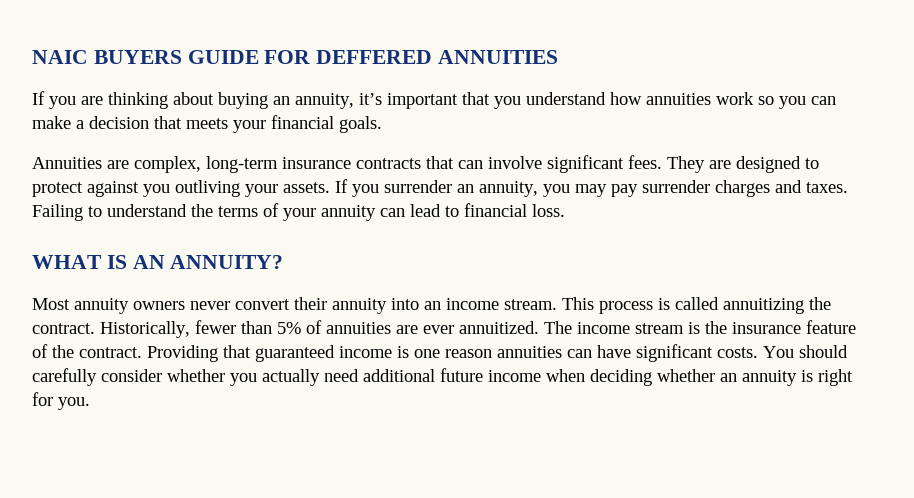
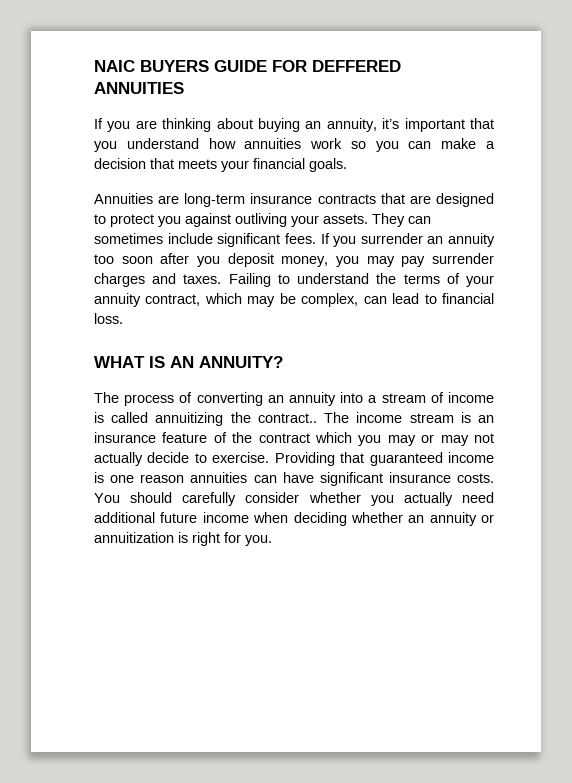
[134,156,201,173] complex, -> (180, 199) none
[458,155,705,173] can involve significant fees. They -> (405, 198) none
[87,181,170,197] against you -> [158,213,231,227] you against
[335,179,538,197] If you surrender an annuity, -> [372,213,431,227] [94,233,495,247] [94,253,329,267] They can sometimes include significant fees. If you surrender an annuity too soon after you deposit money,
(376, 213) none -> [145,293,359,307] contract, which may be complex,
[32,297,831,314] [32,320,539,338] Most annuity owners never convert their annuity into an income stream. This process is called annuitizing the contract. Historically, fewer than 5% of annuities are ever annuitized. -> [94,392,494,406] [94,412,317,426] The process of converting an annuity into a stream of income is called annuitizing the contract..
[705,321,727,334] the -> [478,415,495,423] an
[79,347,142,358] contract. -> [258,432,494,446] [94,452,270,466] contract which you may or may not actually decide to exercise.
(713, 353) none -> [388,472,451,483] insurance
(797, 378) none -> [481,514,494,523] [94,532,174,543] or annuitization

